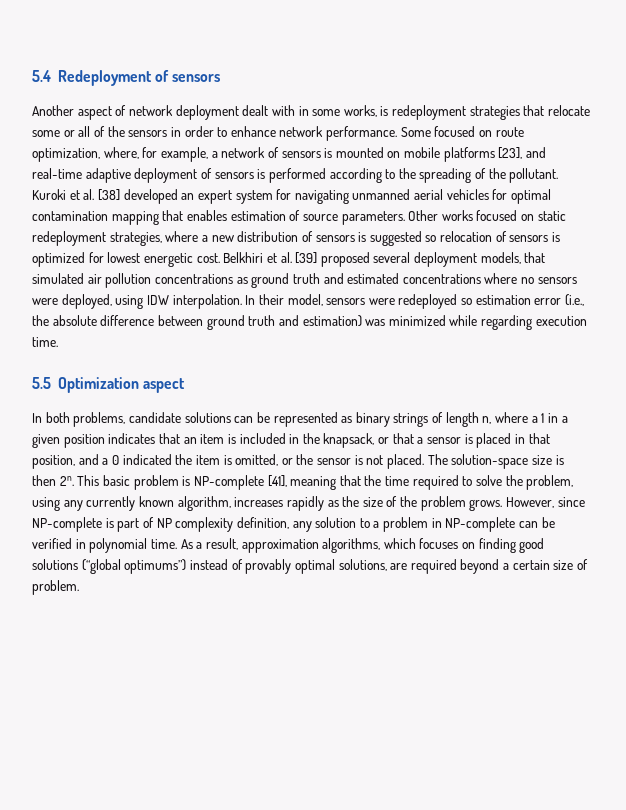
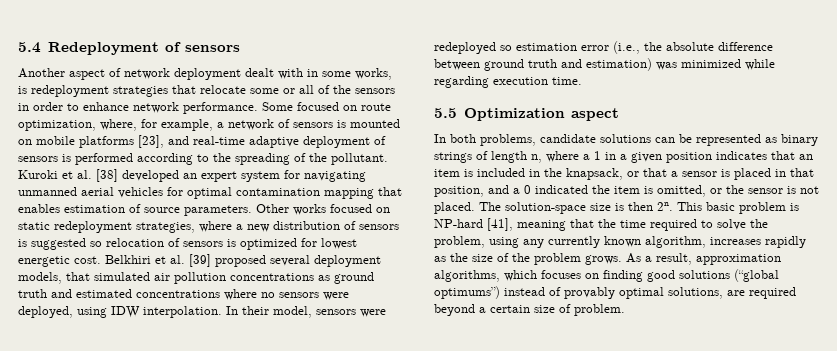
[193,475,264,490] NP-complete -> [434,219,483,228] NP-hard
[506,497,585,508] [32,517,555,532] [32,538,177,553] However, since NP-complete is part of NP complexity definition, any solution to a problem in NP-complete can be verified in polynomial time. -> (622, 260) none

